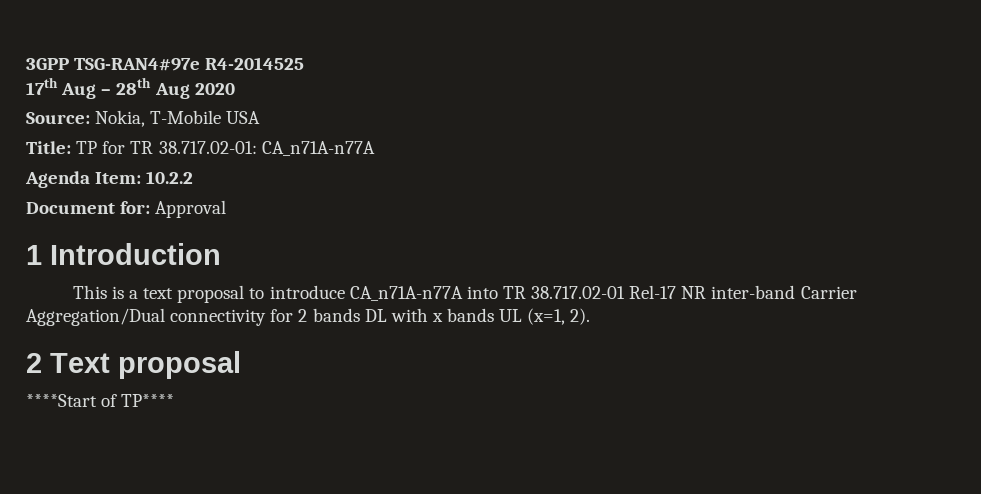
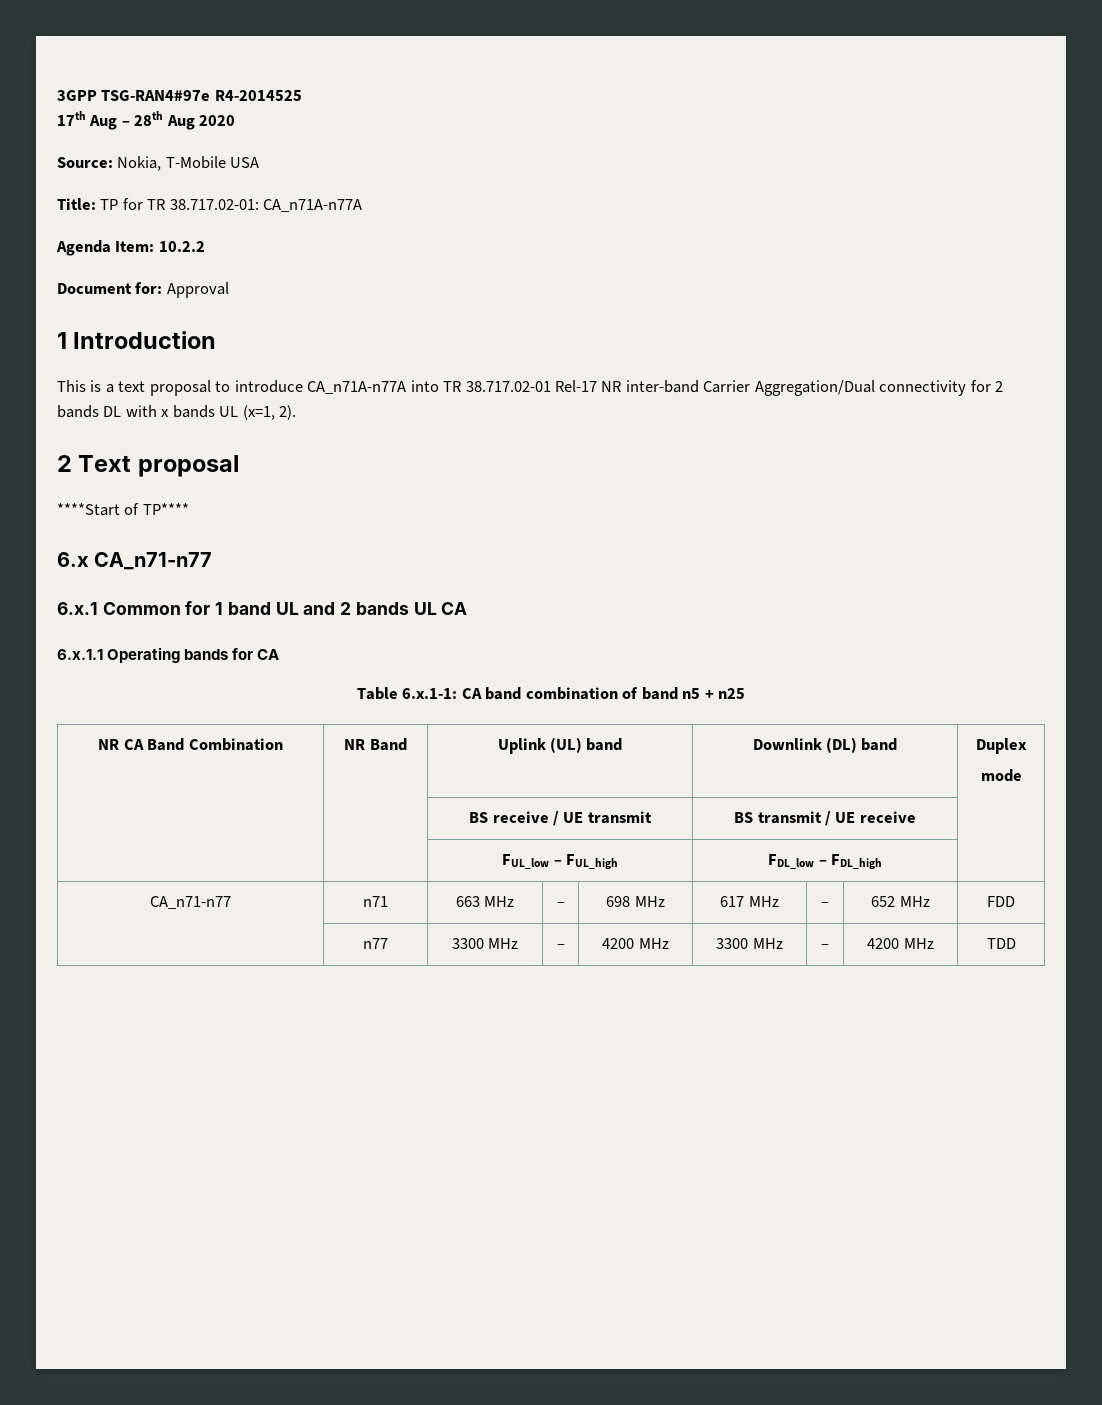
(175, 400) none -> [57,552,213,570] [57,601,468,615] [57,647,280,663] [356,687,746,700] [98,738,283,751] [344,738,407,751] [497,737,623,754] [752,737,898,753] [976,738,1027,754] [980,769,1022,782] [469,811,652,826] [734,811,916,826] [502,854,618,870] [768,854,882,870] [150,896,231,909] [363,896,388,907] [455,896,515,907] [556,902,565,907] [606,896,665,907] [720,896,779,907] [821,902,829,907] [871,896,930,907] [987,896,1015,907] [363,938,388,949] [451,938,519,949] [556,944,565,949] [602,938,669,949] [716,938,783,949] [821,944,829,949] [867,938,934,949] [986,938,1016,949] // 6.x CA_n71-n77 // 6.x.1 Common for 1 band UL and 2 bands UL CA // 6.x.1.1 Operating bands for CA // Table 6.x.1-1: CA band combination of band n5 + n25 // NR CA Band Combination | NR Band | Uplink (UL) band | Downlink (DL) band | Duplex // mode // | | BS receive / UE transmit | BS transmit / UE receive | // | | FUL_low – FUL_high | FDL_low – FDL_high | // CA_n71-n77 | n71 | 663 MHz | – | 698 MHz | 617 MHz | – | 652 MHz | FDD // | n77 | 3300 MHz | – | 4200 MHz | 3300 MHz | – | 4200 MHz | TDD

